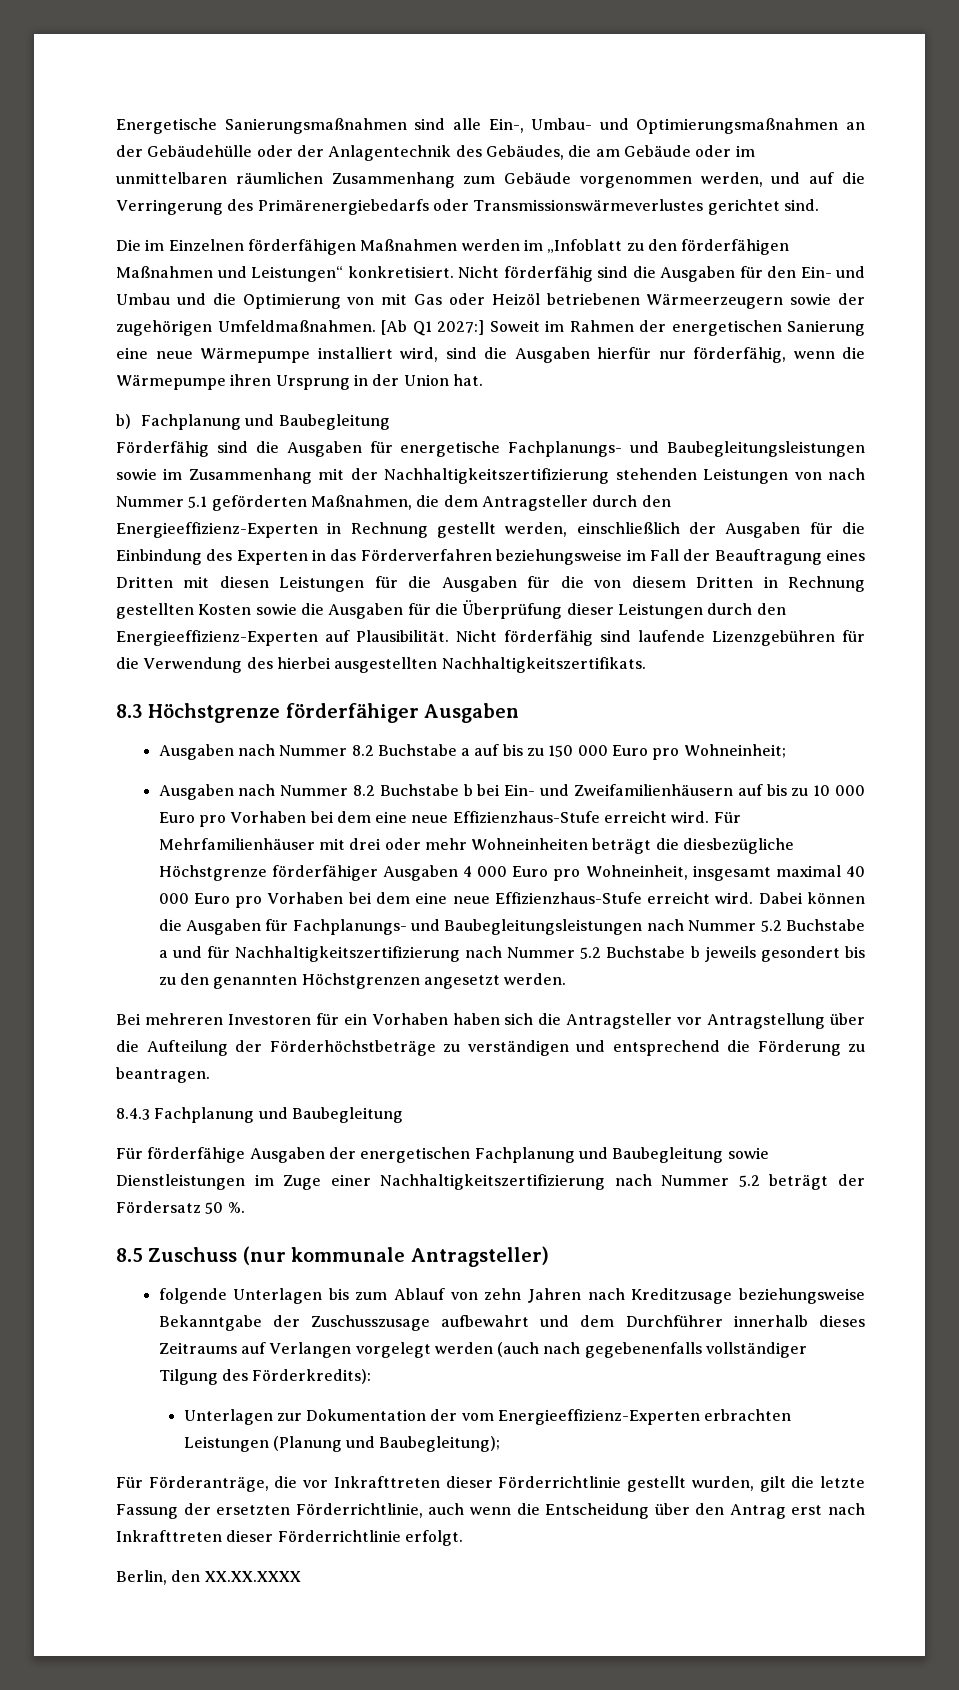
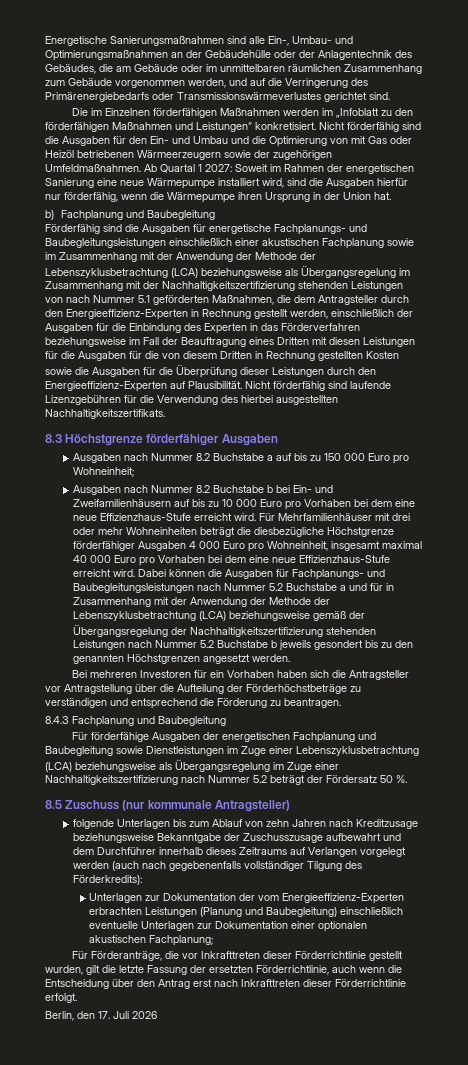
[381,320,484,336] [Ab Q1 2027:] -> [144,164,232,173] Ab Quartal 1 2027:
(865, 449) none -> [169,238,384,249] einschließlich einer akustischen Fachplanung
(378, 474) none -> [176,252,316,262] [45,265,410,278] [45,281,159,291] Anwendung der Methode der Lebenszyklusbetrachtung (LCA) beziehungsweise als Übergangsregelung im Zusammenhang mit der
[234,946,460,962] Nachhaltigkeitszertifizierung -> [386,583,395,591] [73,597,331,607] [73,611,366,621] [73,624,377,637] [73,640,126,650] in Zusammenhang mit der Anwendung der Methode der Lebenszyklusbetrachtung (LCA) beziehungsweise gemäß der Übergangsregelung der Nachhaltigkeitszertifizierung stehenden Leistungen
(371, 1180) none -> [296,746,419,756] [45,759,339,772] Lebenszyklusbetrachtung (LCA) beziehungsweise als Übergangsregelung im Zuge einer
[379,1436,501,1452] Baubegleitung); -> [266,907,404,917] [89,921,368,932] [89,935,214,946] Baubegleitung) einschließlich eventuelle Unterlagen zur Dokumentation einer optionalen akustischen Fachplanung;
[204,1571,301,1582] XX.XX.XXXX -> [98,1011,157,1019] 17. Juli 2026

